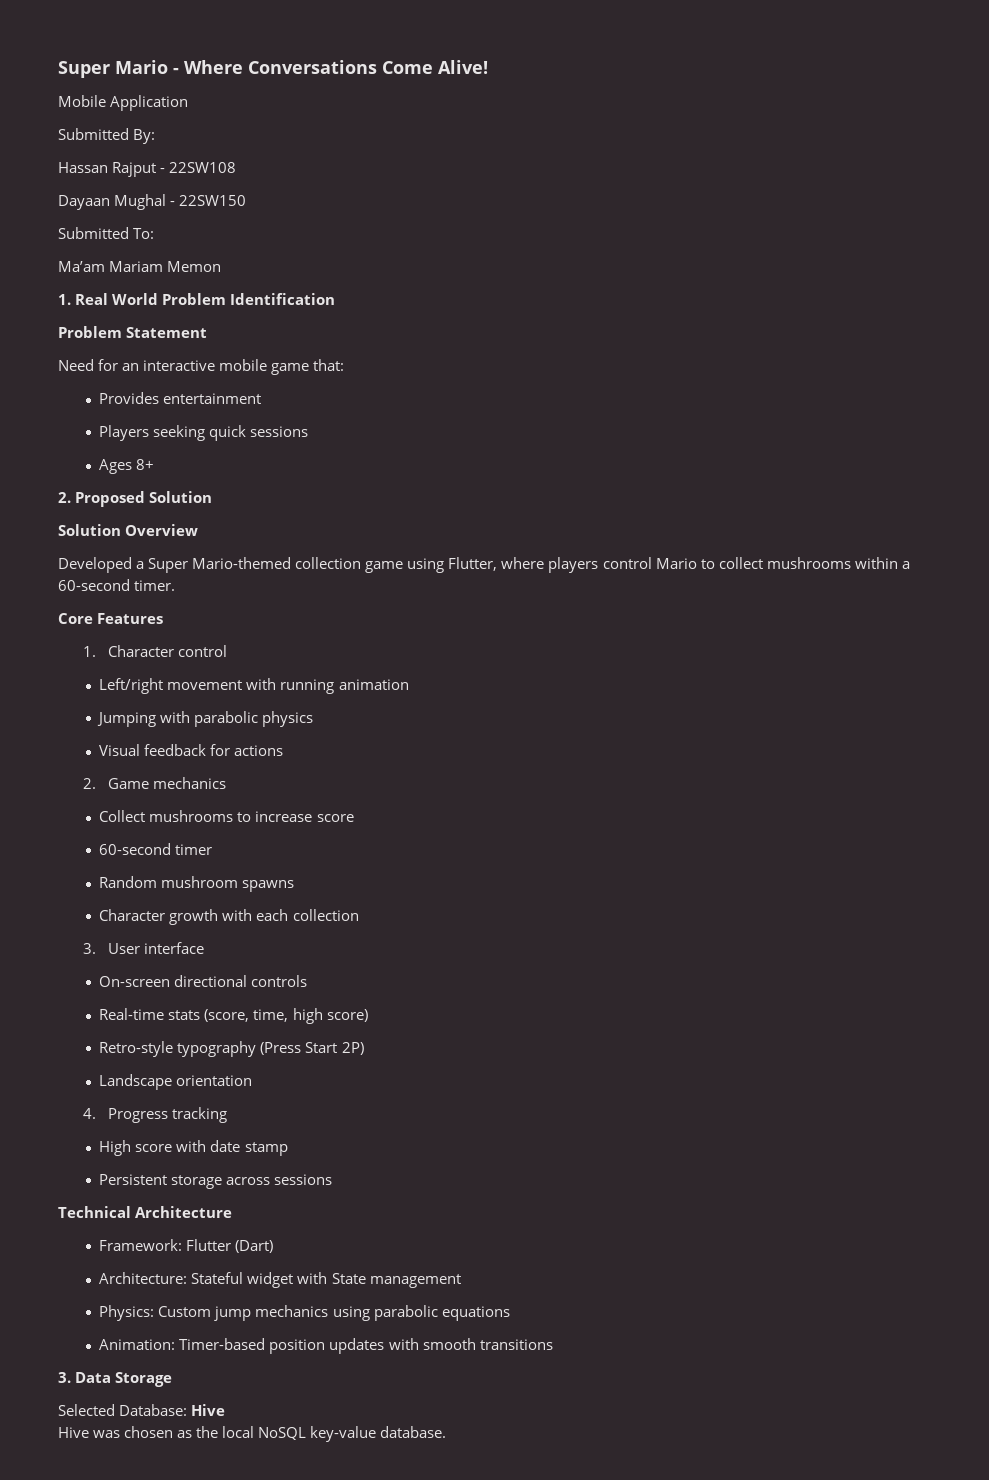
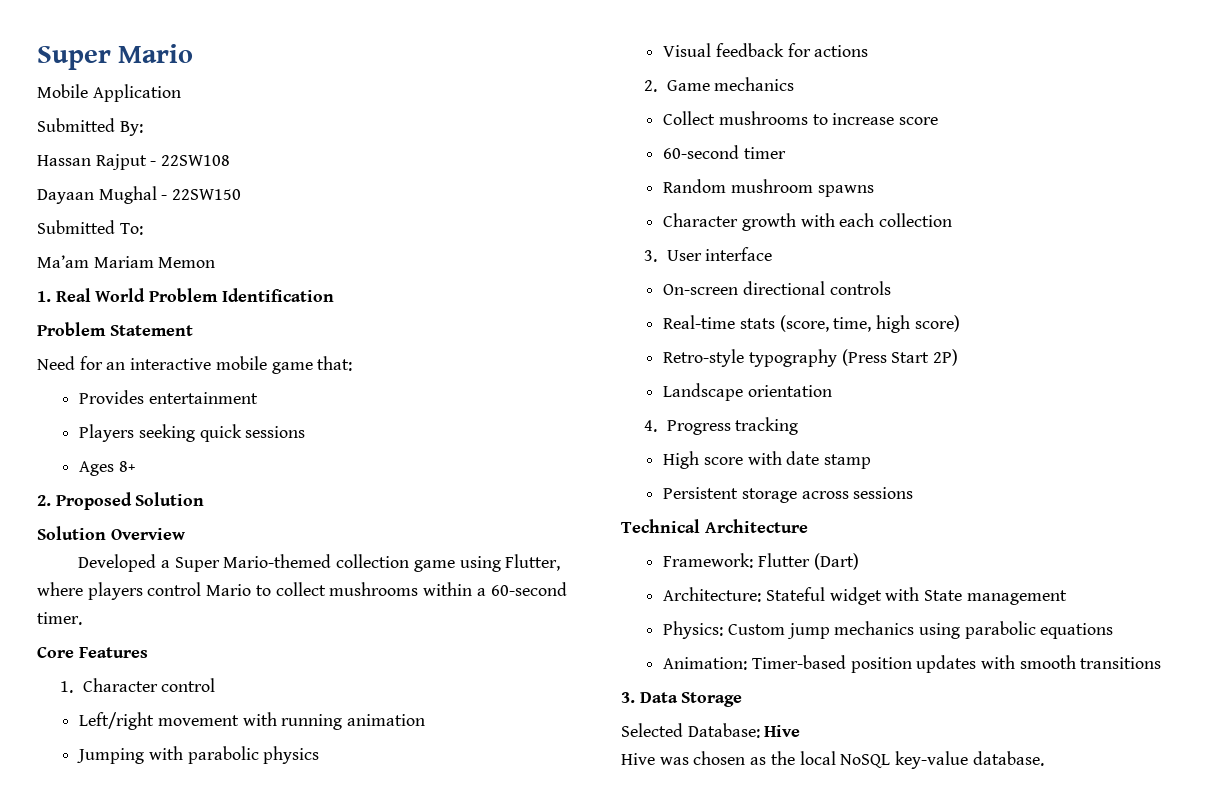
[173,60,488,74] - Where Conversations Come Alive! -> (194, 53) none

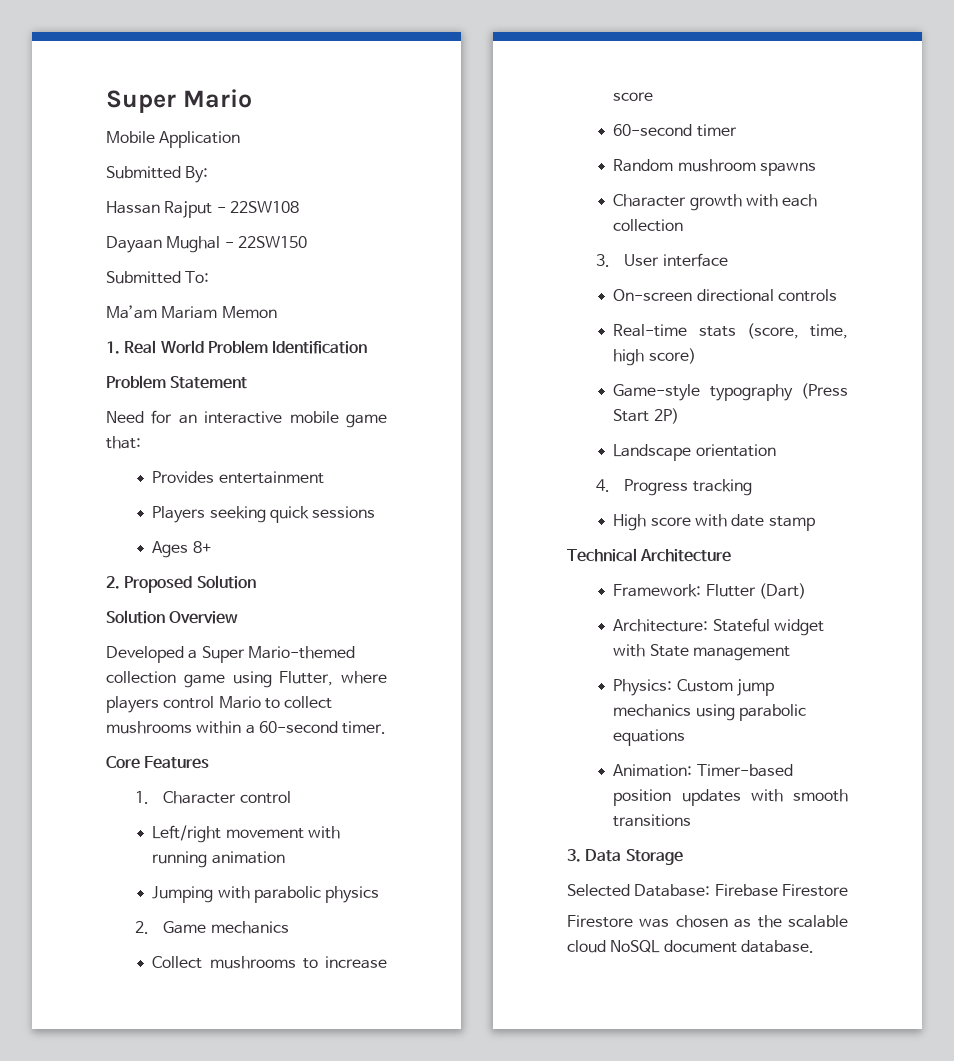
[663,43,869,57] // Visual feedback for actions -> (380, 894) none
[663,349,745,367] Retro-style -> [613,384,701,401] Game-style
[663,487,914,503] // Persistent storage across sessions -> (815, 523) none
[764,725,801,737] [621,753,655,765] Hive // Hive -> [714,884,848,897] [567,915,633,928] Firebase Firestore // Firestore
[799,751,969,769] local NoSQL key-value -> [788,915,848,928] [567,940,737,953] scalable cloud NoSQL document

